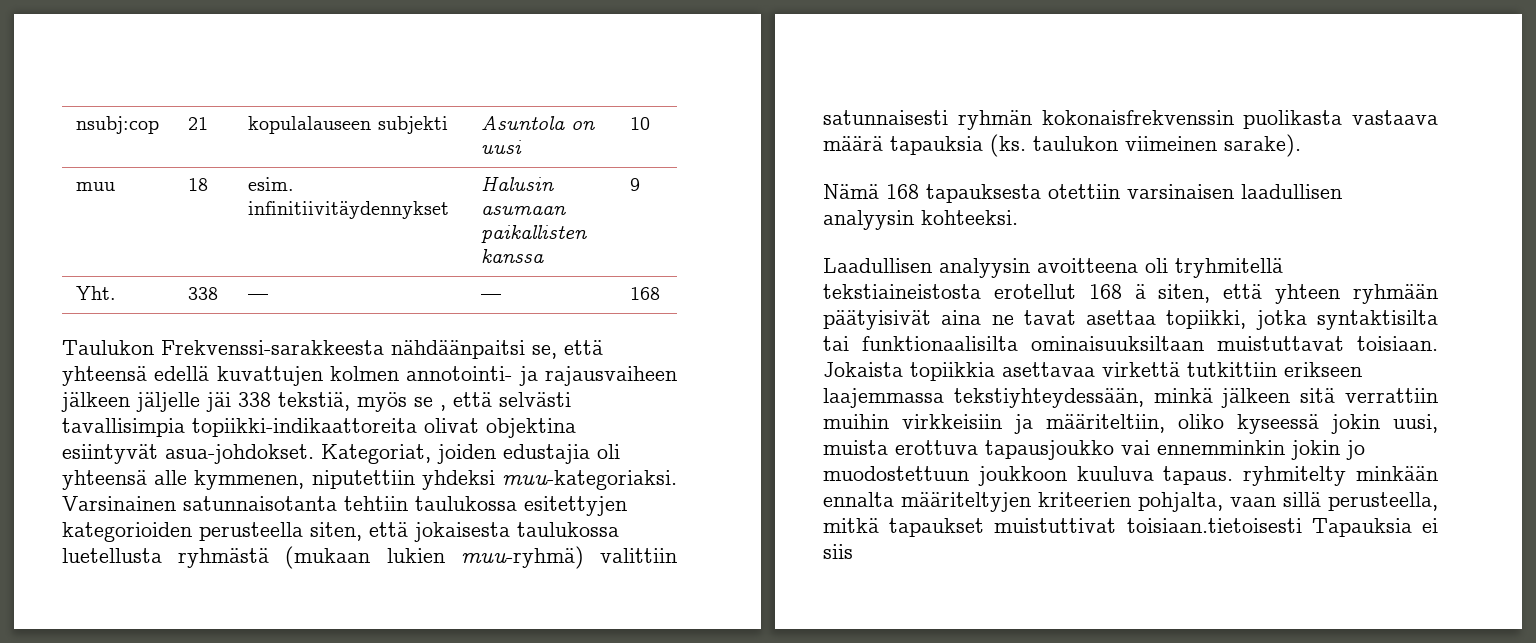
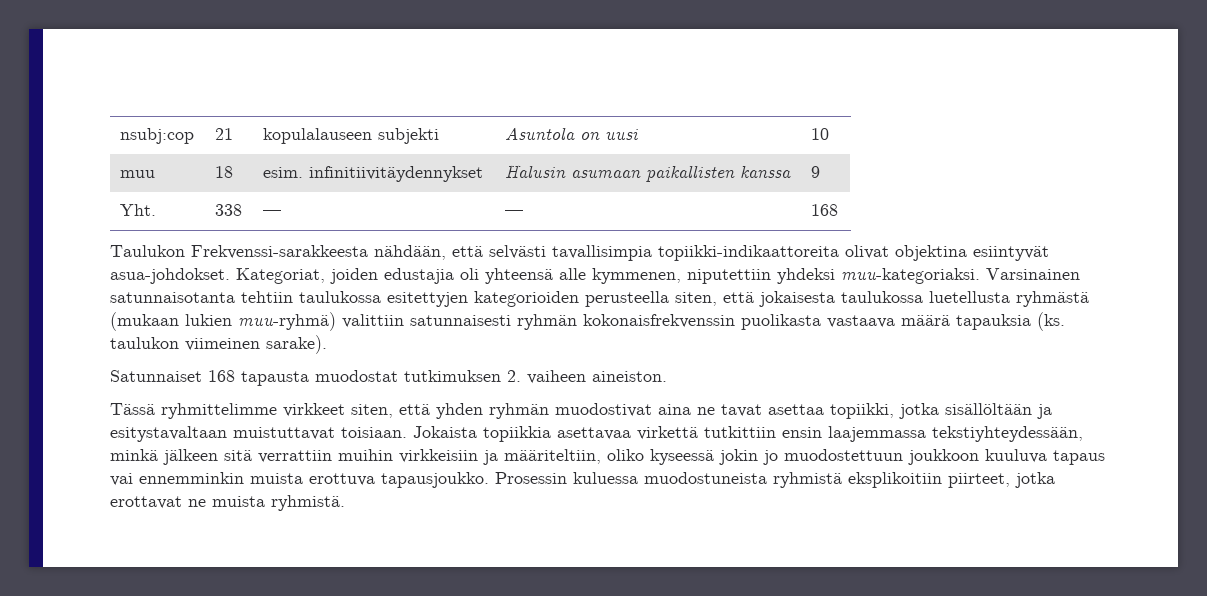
[391,340,603,359] [62,366,677,386] [61,392,446,412] nähdäänpaitsi se, että yhteensä edellä kuvattujen kolmen annotointi- ja rajausvaiheen jälkeen jäljelle jäi 338 tekstiä, myös se , -> [374,245,446,260] nähdään,
[823,184,1342,203] [823,210,1018,230] [823,258,1283,278] [823,284,1438,304] [823,310,931,330] Nämä 168 tapauksesta otettiin varsinaisen laadullisen analyysin kohteeksi. // Laadullisen analyysin avoitteena oli tryhmitellä tekstiaineistosta erotellut 168 ä siten, että yhteen ryhmään päätyisivät -> [110,370,667,386] [110,403,652,419] Satunnaiset 168 tapausta muodostat tutkimuksen 2. vaiheen aineiston. // Tässä ryhmittelimme virkkeet siten, että yhden ryhmän muodostivat
[1317,310,1438,330] [823,336,1204,351] syntaktisilta tai funktionaalisilta ominaisuuksiltaan -> [945,403,1052,419] [110,426,227,442] sisällöltään ja esitystavaltaan
[1284,362,1362,377] erikseen -> [782,427,822,438] ensin
[1393,414,1438,433] [823,440,1365,460] [823,466,1438,486] [823,492,1438,512] [823,518,1438,537] [823,544,853,559] uusi, muista erottuva tapausjoukko vai ennemminkin jokin jo muodostettuun joukkoon kuuluva tapaus. ryhmitelty minkään ennalta määriteltyjen kriteerien pohjalta, vaan sillä perusteella, mitkä tapaukset muistuttivat toisiaan.tietoisesti Tapauksia ei siis -> [763,449,1105,465] [110,472,1055,488] [110,495,345,511] jo muodostettuun joukkoon kuuluva tapaus vai ennemminkin muista erottuva tapausjoukko. Prosessin kuluessa muodostuneista ryhmistä eksplikoitiin piirteet, jotka erottavat ne muista ryhmistä.

